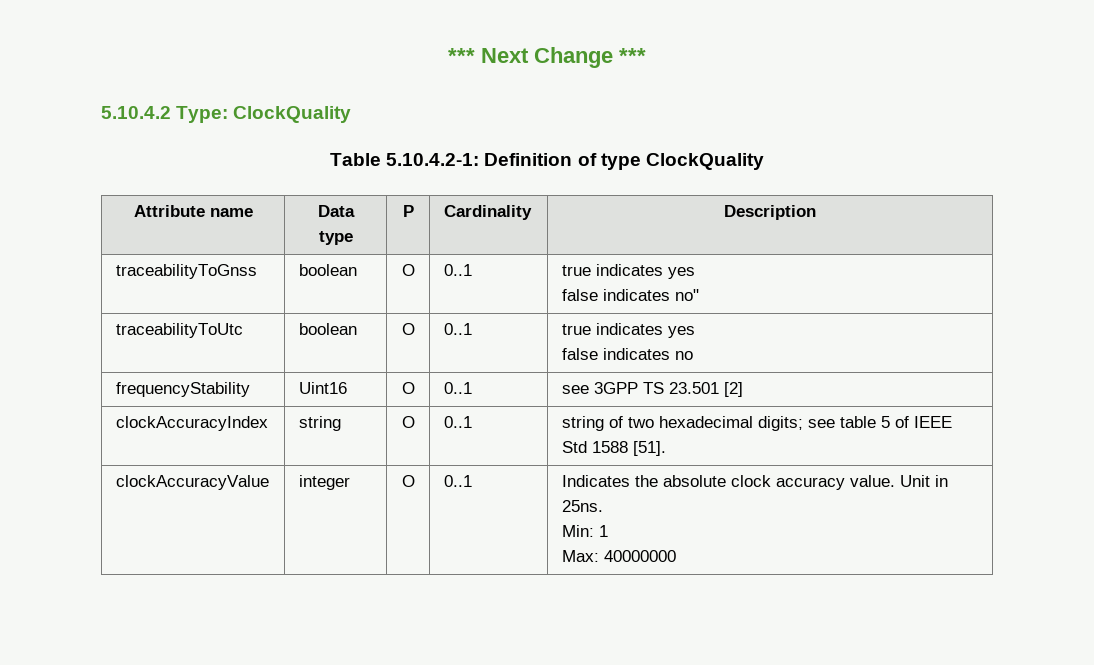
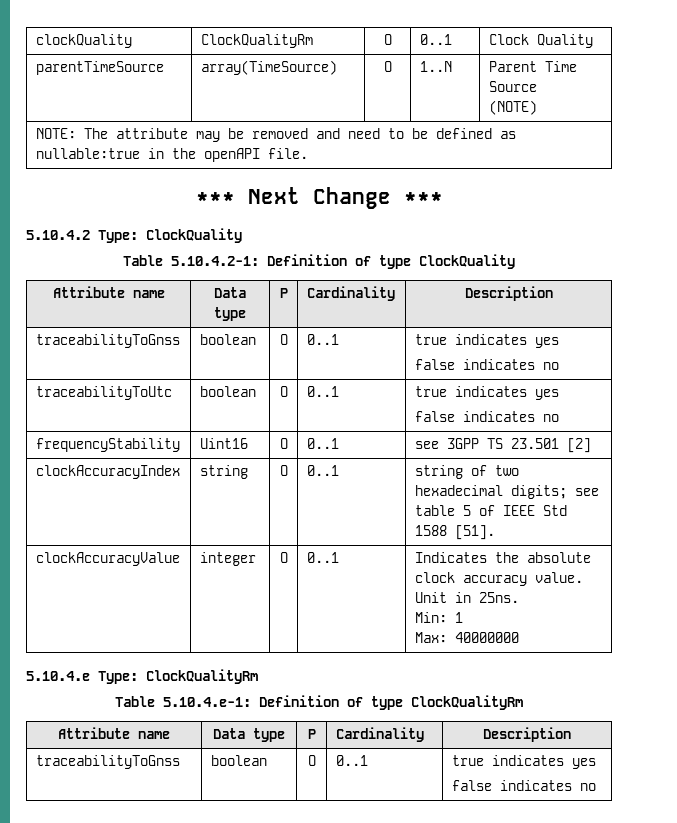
(448, 55) none -> [35,34,132,48] [200,34,313,48] [383,34,392,45] [419,34,452,45] [488,34,593,48] [35,61,164,75] [200,60,337,75] [383,61,392,72] [419,61,452,72] [488,61,577,72] [488,81,537,92] [488,100,537,115] [35,128,516,142] [35,148,308,162] clockQuality | ClockQualityRm | O | 0..1 | Clock Quality // parentTimeSource | array(TimeSource) | O | 1..N | Parent Time Source // (NOTE) // NOTE: The attribute may be removed and need to be defined as nullable:true in the openAPI file. //
[674,289,699,301] no" -> [542,362,559,370] no
(676, 556) none -> [26,669,258,684] [115,695,523,710] [58,727,170,739] [213,728,285,742] [307,729,316,739] [335,727,424,742] [483,727,571,742] [35,755,180,769] [210,755,267,766] [307,755,316,766] [335,755,368,766] [451,755,596,769] [451,780,596,791] // 5.10.4.e Type: ClockQualityRm // Table 5.10.4.e-1: Definition of type ClockQualityRm // Attribute name | Data type | P | Cardinality | Description // traceabilityToGnss | boolean | O | 0..1 | true indicates yes // false indicates no

